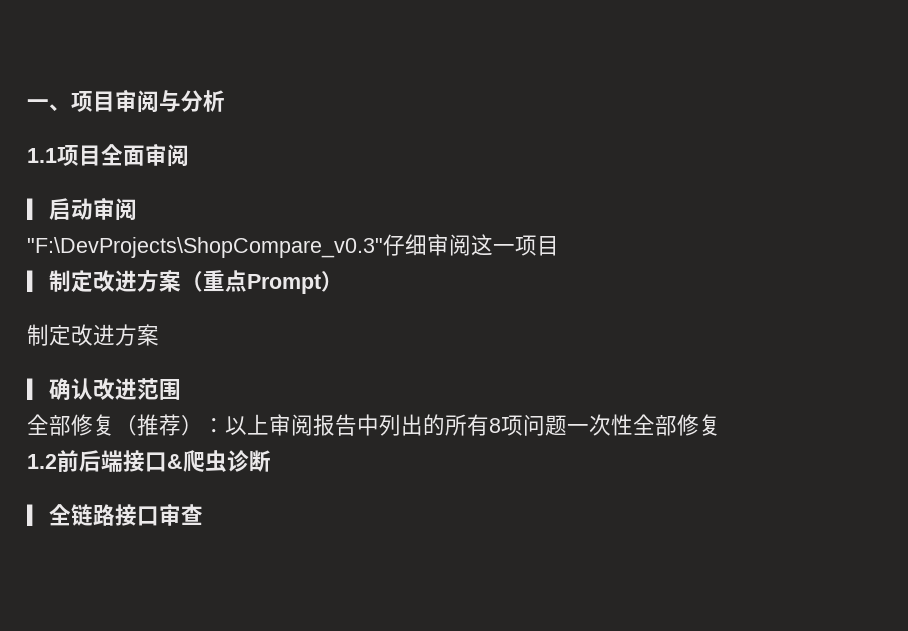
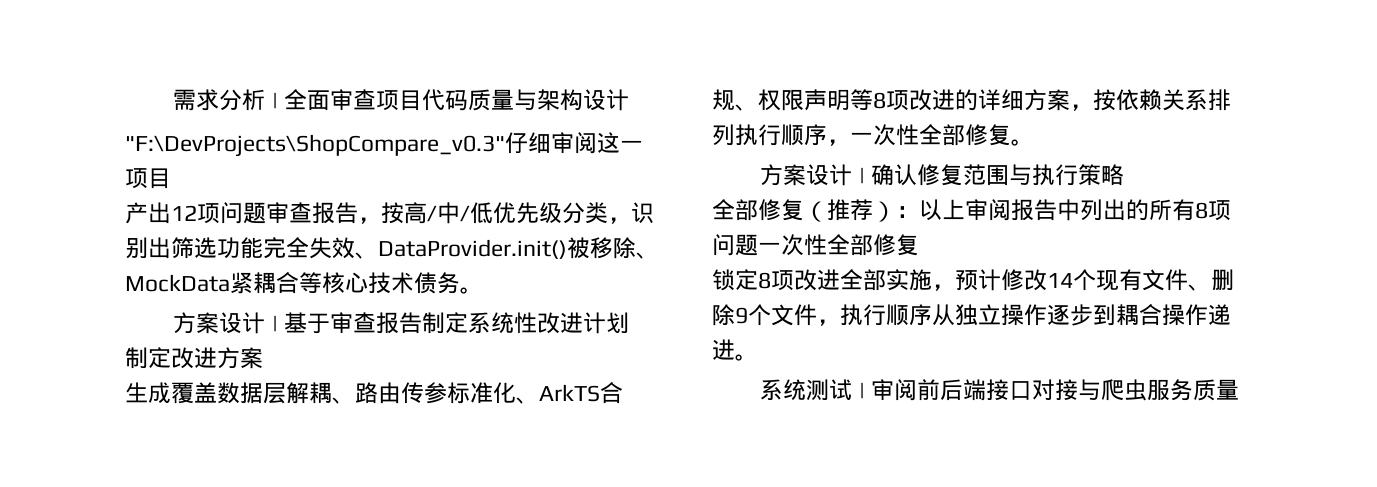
[27,89,225,113] [27,143,189,167] [27,197,137,221] 一、项目审阅与分析 // 1.1项目全面审阅 // ▎启动审阅 -> [173,89,629,111] 需求分析 | 全面审查项目代码质量与架构设计
[27,270,343,294] [27,324,159,346] [27,378,137,400] ▎制定改进方案（重点Prompt） // 制定改进方案 // ▎确认改进 -> [125,202,654,224] [125,237,659,259] [125,272,483,294] [173,312,629,334] [125,347,263,369] [125,382,623,404] [712,89,1231,111] [712,124,1034,146] [760,164,963,186] 产出12项问题审查报告，按高/中/低优先级分类，识别出筛选功能完全失效、DataProvider.init()被移除、MockData紧耦合等核心技术债务。 // 方案设计 | 基于审查报告制定系统性改进计划 // 制定改进方案 // 生成覆盖数据层解耦、路由传参标准化、ArkTS合规、权限声明等8项改进的详细方案，按依赖关系排列执行顺序，一次性全部修复。 // 方案设计 | 确认修复
(181, 389) none -> [1008,164,1124,186] 与执行策略
[27,450,271,472] [27,503,203,526] 1.2前后端接口&爬虫诊断 // ▎全链路接口审查 -> [712,269,1234,291] [712,304,1231,326] [712,339,758,361] [760,379,1239,401] 锁定8项改进全部实施，预计修改14个现有文件、删除9个文件，执行顺序从独立操作逐步到耦合操作递进。 // 系统测试 | 审阅前后端接口对接与爬虫服务质量

